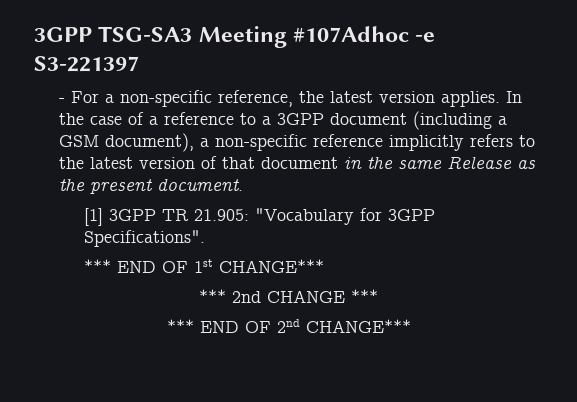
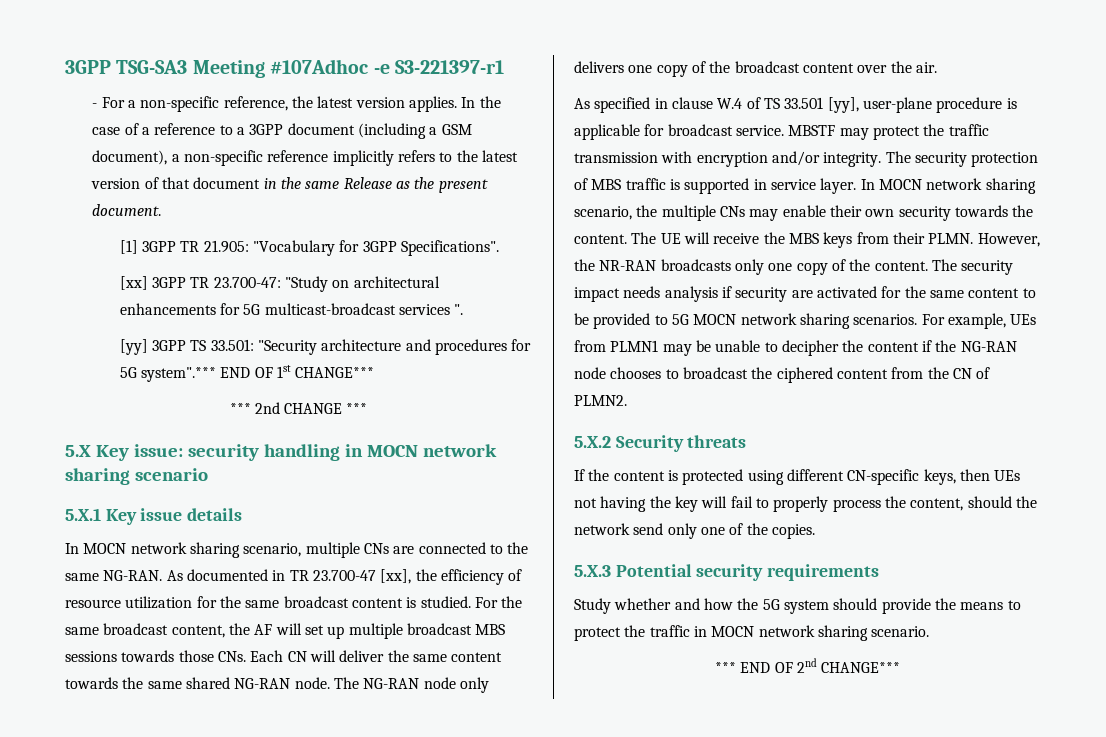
[34,56,139,72] S3-221397 -> [395,60,504,74] S3-221397-r1
[83,259,111,273] *** -> [119,276,440,292] [119,303,464,315] [119,339,532,355] [119,367,216,382] [xx] 3GPP TR 23.700-47: "Study on architectural enhancements for 5G multicast-broadcast services ". // [yy] 3GPP TS 33.501: "Security architecture and procedures for 5G system".***
(378, 296) none -> [65,444,497,461] [65,468,208,485] [65,508,243,525] [65,542,529,558] [65,569,523,585] [65,596,523,609] [65,623,506,639] [65,650,503,662] [65,677,489,693] [574,61,937,77] [574,97,1017,113] [574,124,989,140] [574,151,1039,167] [574,178,1036,194] [574,205,1034,221] [574,232,1040,248] [574,259,1014,275] [574,286,1036,302] [574,313,1037,329] [574,340,1017,356] [574,367,991,383] [574,395,627,406] [574,435,747,452] [574,469,1021,485] [574,496,1037,512] [574,523,815,539] [574,564,880,581] [574,598,1021,614] [574,625,930,641] // 5.X Key issue: security handling in MOCN network sharing scenario // 5.X.1 Key issue details // In MOCN network sharing scenario, multiple CNs are connected to the same NG-RAN. As documented in TR 23.700-47 [xx], the efficiency of resource utilization for the same broadcast content is studied. For the same broadcast content, the AF will set up multiple broadcast MBS sessions towards those CNs. Each CN will deliver the same content towards the same shared NG-RAN node. The NG-RAN node only delivers one copy of the broadcast content over the air. // As specified in clause W.4 of TS 33.501 [yy], user-plane procedure is applicable for broadcast service. MBSTF may protect the traffic transmission with encryption and/or integrity. The security protection of MBS traffic is supported in service layer. In MOCN network sharing scenario, the multiple CNs may enable their own security towards the content. The UE will receive the MBS keys from their PLMN. However, the NR-RAN broadcasts only one copy of the content. The security impact needs analysis if security are activated for the same content to be provided to 5G MOCN network sharing scenarios. For example, UEs from PLMN1 may be unable to decipher the content if the NG-RAN node chooses to broadcast the ciphered content from the CN of PLMN2. // 5.X.2 Security threats // If the content is protected using different CN-specific keys, then UEs not having the key will fail to properly process the content, should the network send only one of the copies. // 5.X.3 Potential security requirements // Study whether and how the 5G system should provide the means to protect the traffic in MOCN network sharing scenario.

